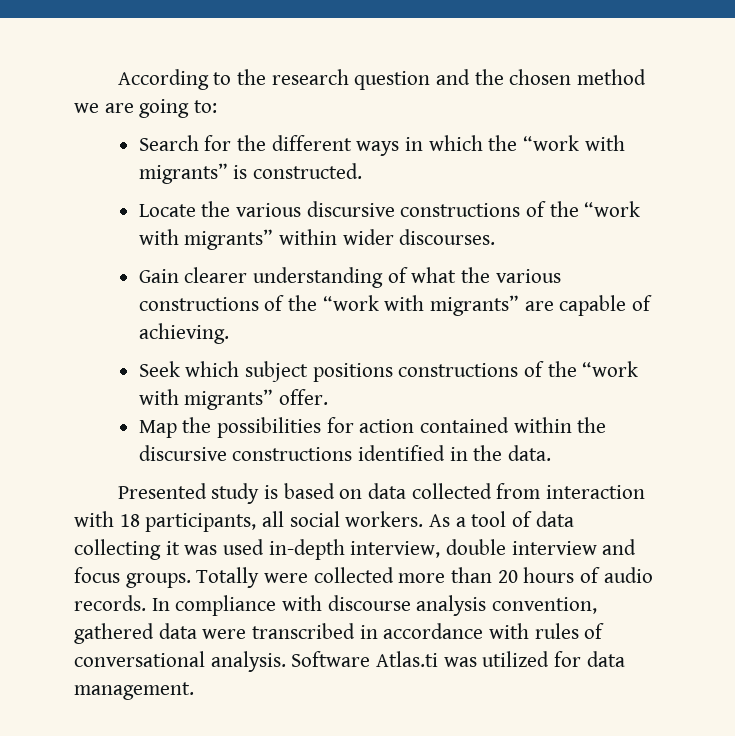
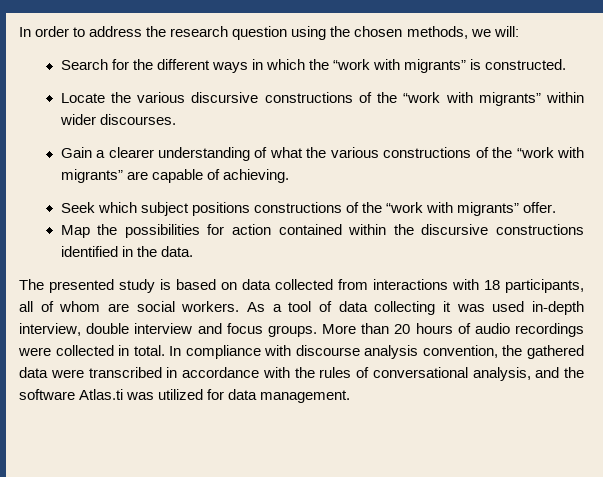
[117,69,232,90] According to -> [19,26,143,37] In order to address
[435,69,470,85] and -> [291,26,327,40] using
[576,69,646,85] [74,99,218,118] method we are going to: -> [406,26,519,39] methods, we will:
(179, 276) none -> [96,150,106,158] a
[117,483,207,499] Presented -> [19,279,114,293] The presented
[545,485,645,499] interaction -> [373,279,448,290] interactions
(285, 519) none -> [40,301,129,312] of whom are
[196,567,446,588] Totally were collected more -> [322,324,356,334] More
[74,595,146,611] records. -> [515,323,585,337] [18,345,165,356] recordings were collected in total.
(598, 605) none -> [502,345,523,356] the
(530, 631) none -> [294,367,315,378] the
[210,651,371,672] analysis. Software -> [472,367,584,381] [19,389,75,400] analysis, and the software

